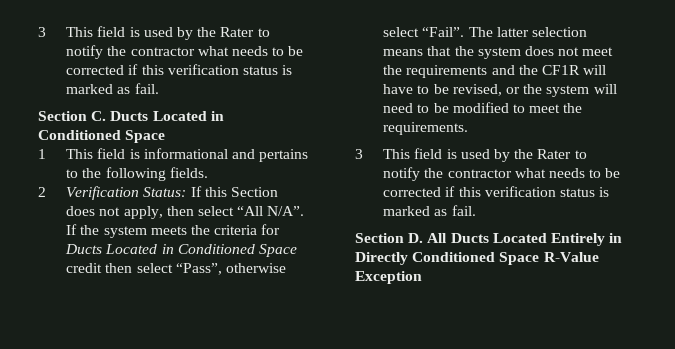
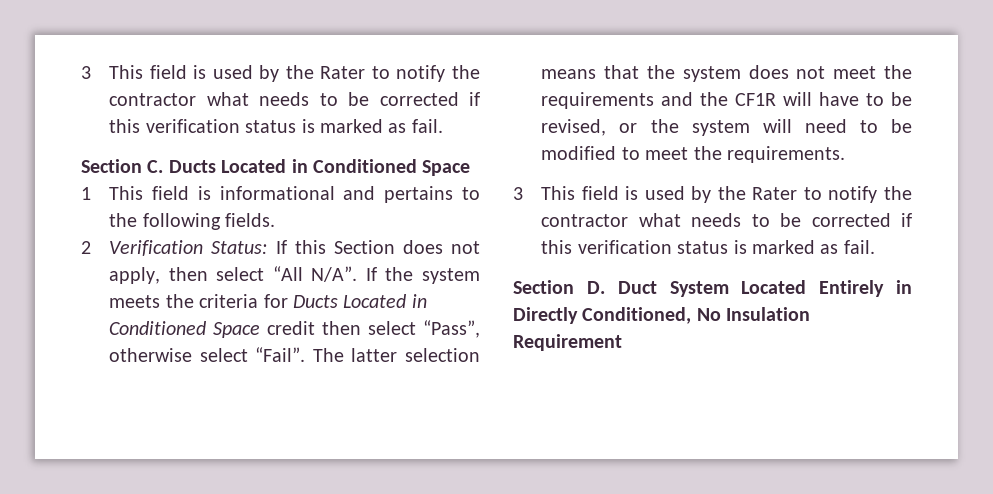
[427,233,489,243] All Ducts -> [617,281,729,297] Duct System
[412,252,599,265] [355,271,422,284] Conditioned Space R-Value Exception -> [582,307,811,324] [513,334,622,351] Conditioned, No Insulation Requirement

